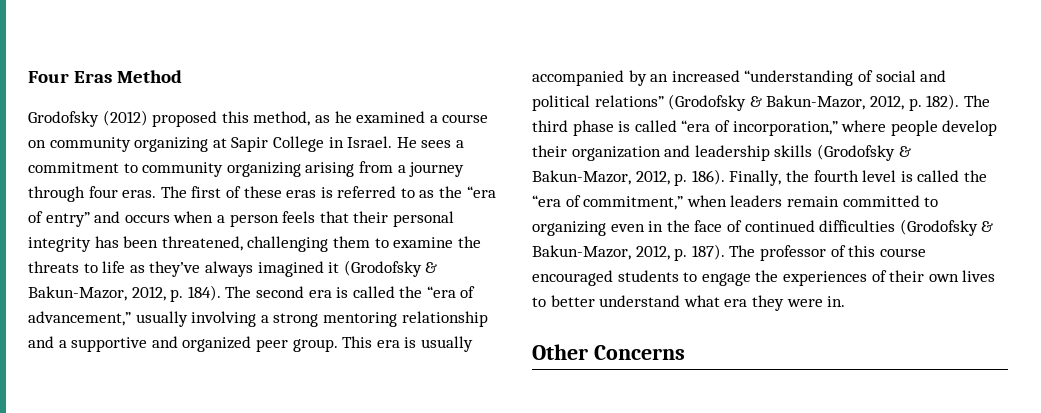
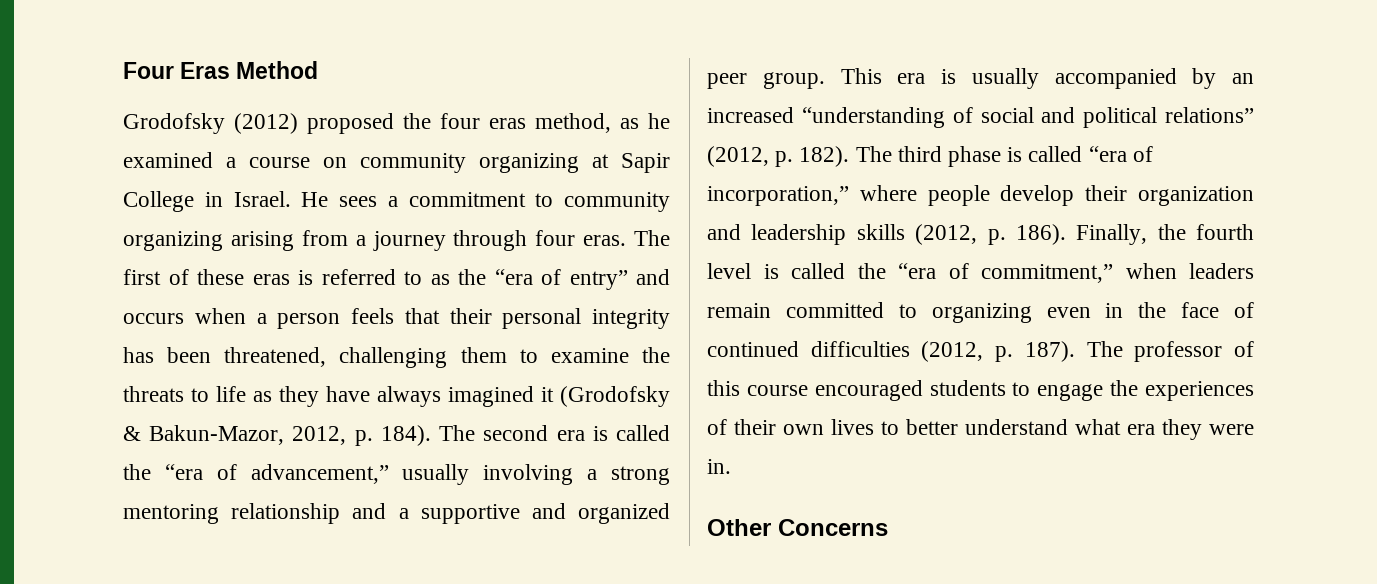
[221,111,249,123] this -> [403,113,526,129] the four eras
[149,261,201,277] they’ve -> [279,386,370,407] they have
[668,94,904,111] (Grodofsky & Bakun-Mazor, 2012, -> [707,146,769,167] (2012,
[816,144,911,161] [532,170,670,185] (Grodofsky & Bakun-Mazor, 2012, -> [915,224,978,245] (2012,
[899,219,994,236] [532,245,670,260] (Grodofsky & Bakun-Mazor, 2012, -> [921,341,984,362] (2012,

